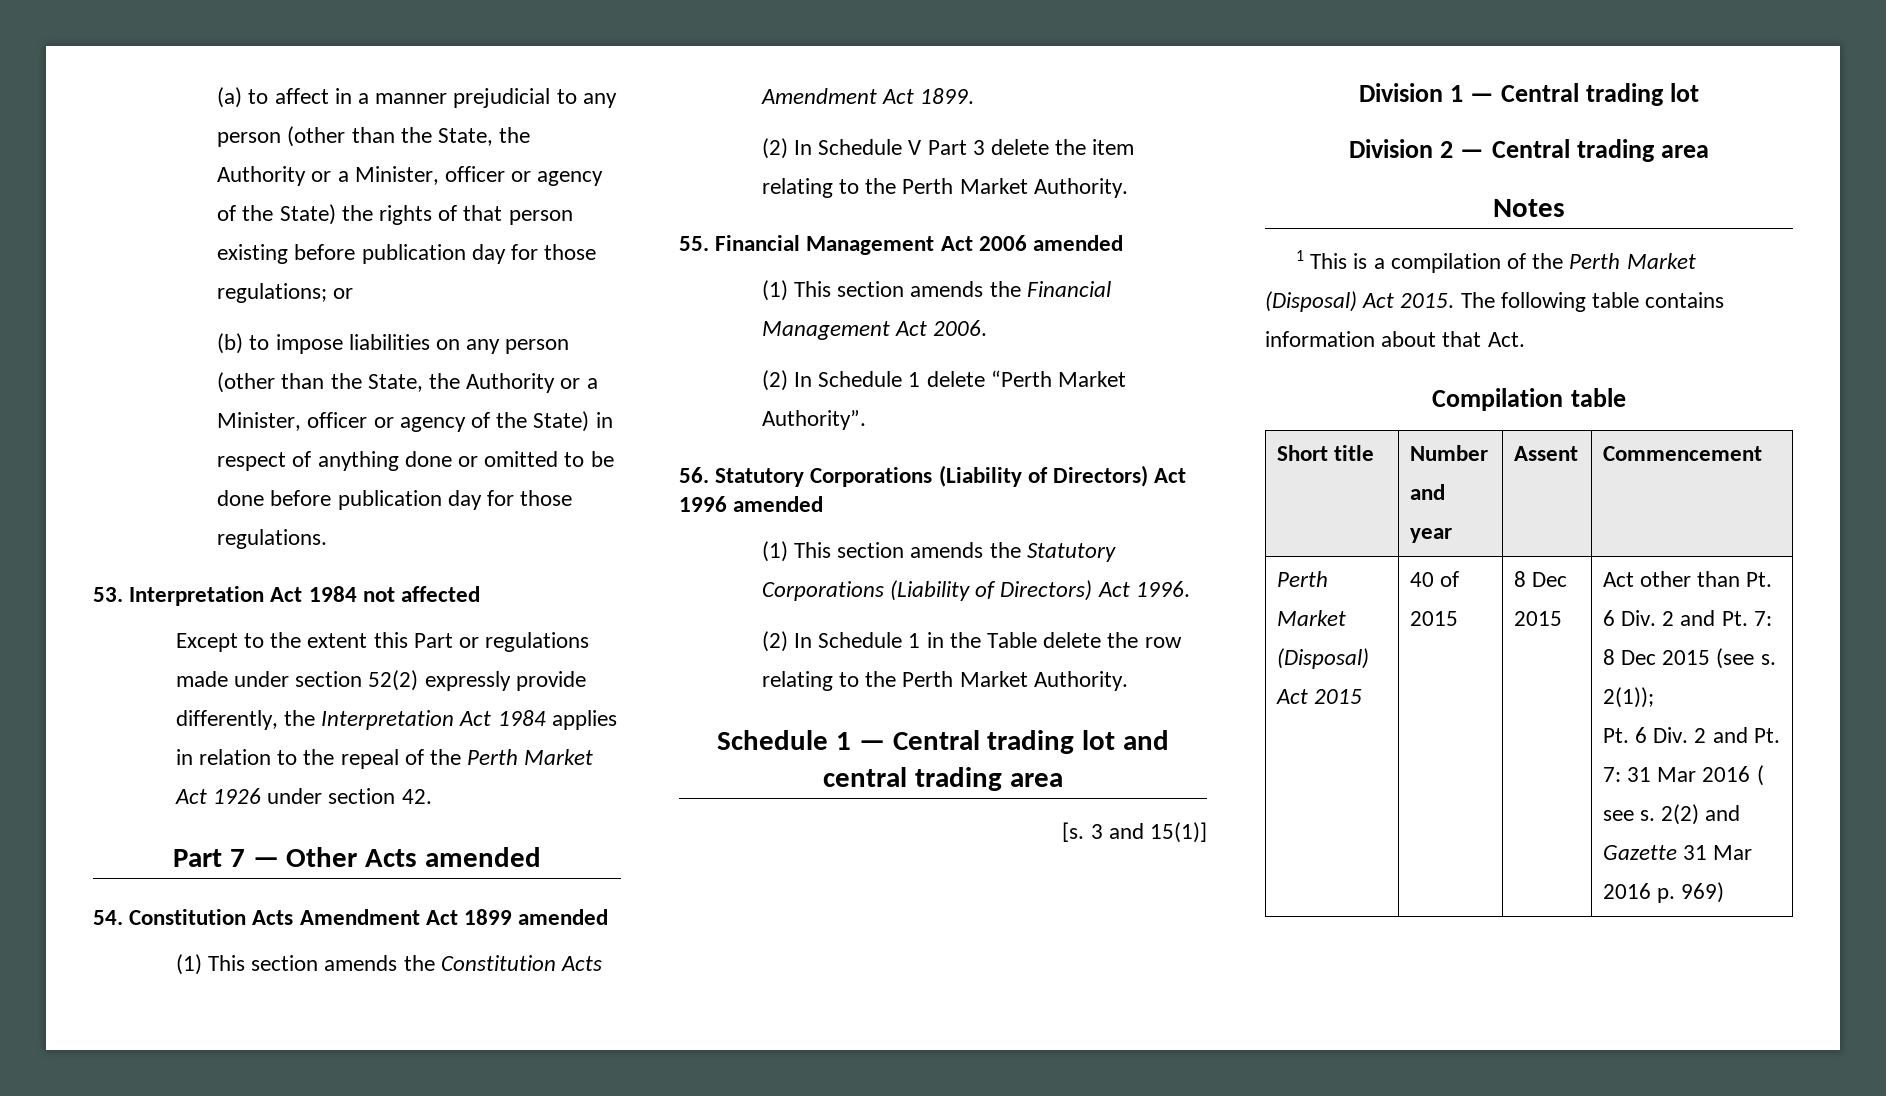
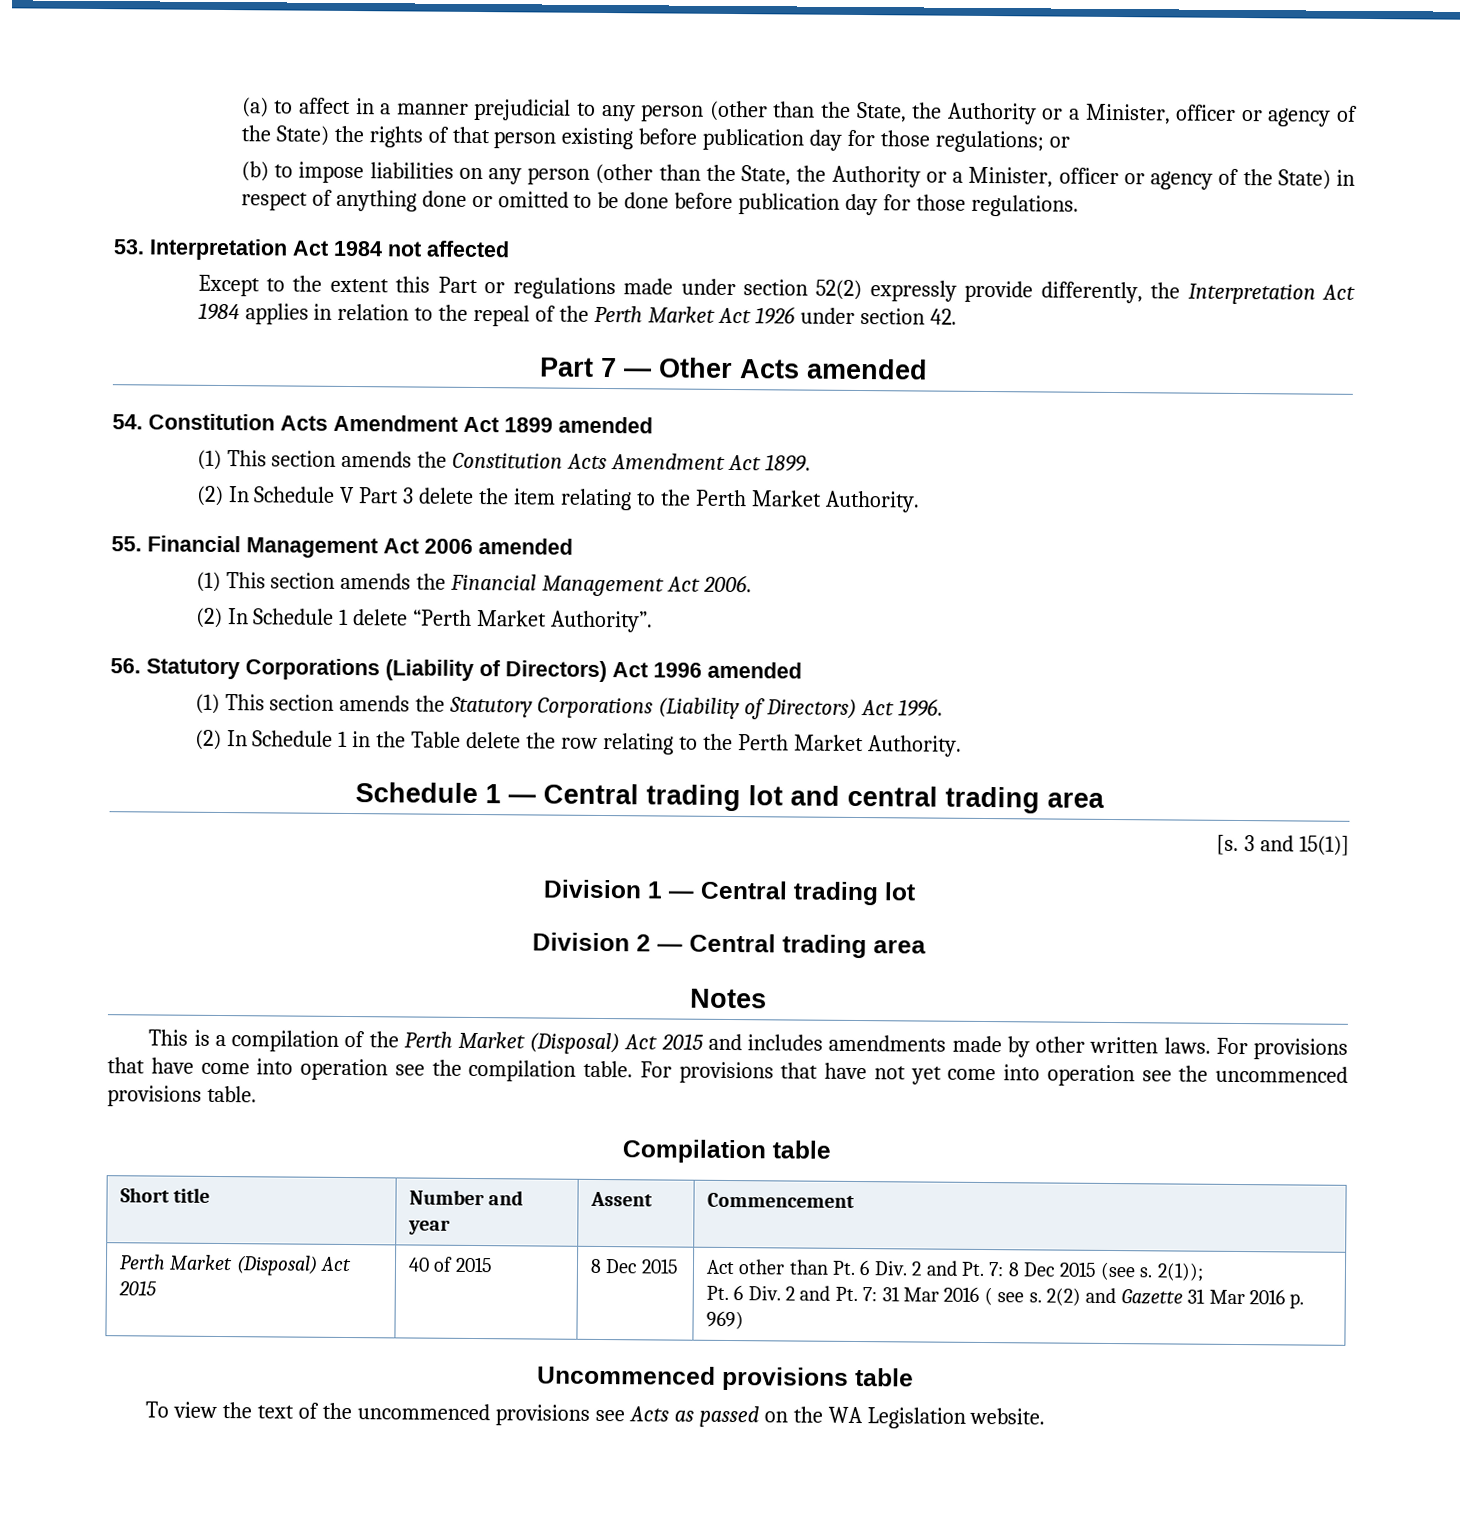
[1295,250,1304,261] 1 -> (767, 998) none
[1400,292,1725,312] [1265,331,1525,347] 2015. The following table contains information about that Act. -> [660,1033,1348,1060] [107,1057,1348,1087] [107,1085,257,1107] 2015 and includes amendments made by other written laws. For provisions that have come into operation see the compilation table. For provisions that have not yet come into operation see the uncommenced provisions table.
(1725, 892) none -> [537,1365,914,1391] [145,1401,1046,1429] // Uncommenced provisions table // To view the text of the uncommenced provisions see Acts as passed on the WA Legislation website.

